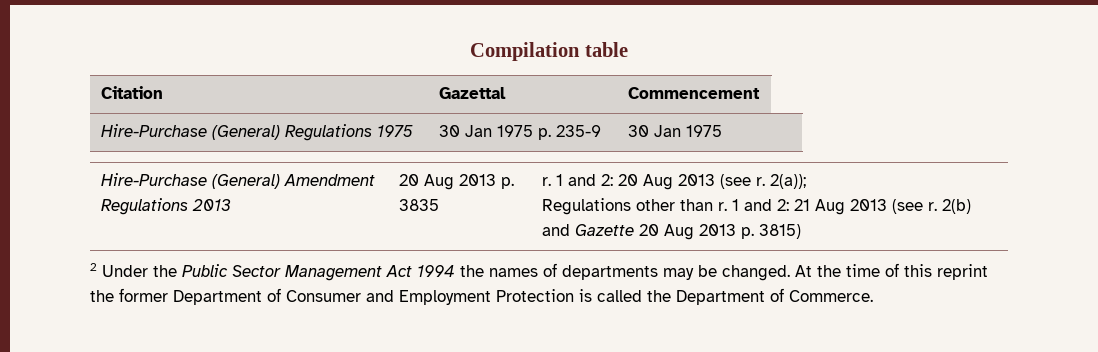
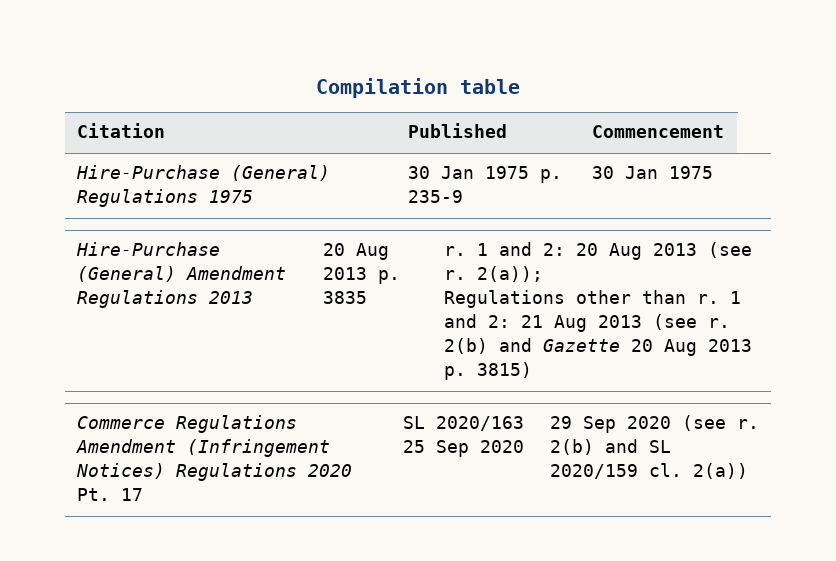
[439,87,507,99] Gazettal -> [407,123,507,138] Published
[90,263,988,281] [90,288,873,305] // 2 Under the Public Sector Management Act 1994 the names of departments may be changed. At the time of this reprint the former Department of Consumer and Employment Protection is called the Department of Commerce. -> [76,415,297,433] [75,439,330,457] [75,463,352,481] [76,488,143,501] [402,416,524,431] [402,440,524,457] [549,415,759,433] [549,439,671,455] [549,463,748,479] // Commerce Regulations Amendment (Infringement Notices) Regulations 2020 Pt. 17 | SL 2020/163 25 Sep 2020 | 29 Sep 2020 (see r. 2(b) and SL 2020/159 cl. 2(a))

